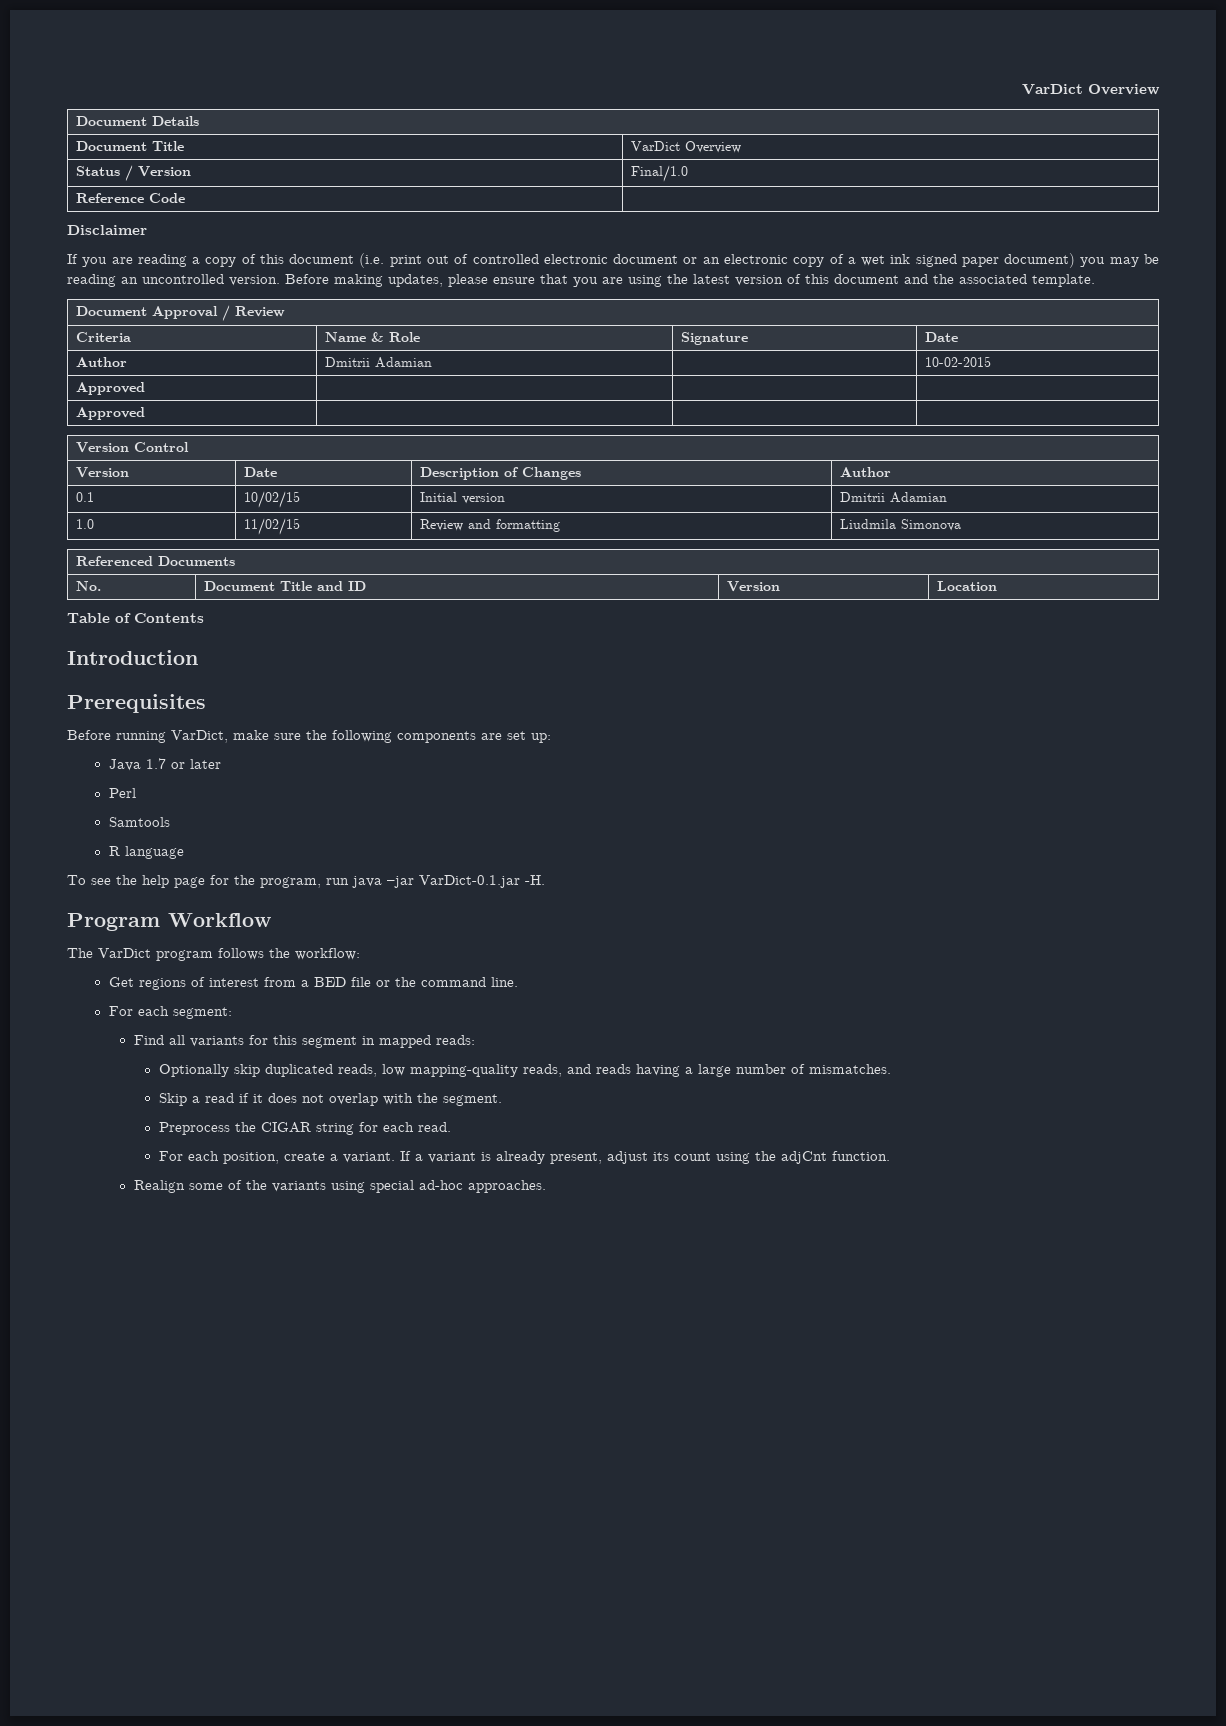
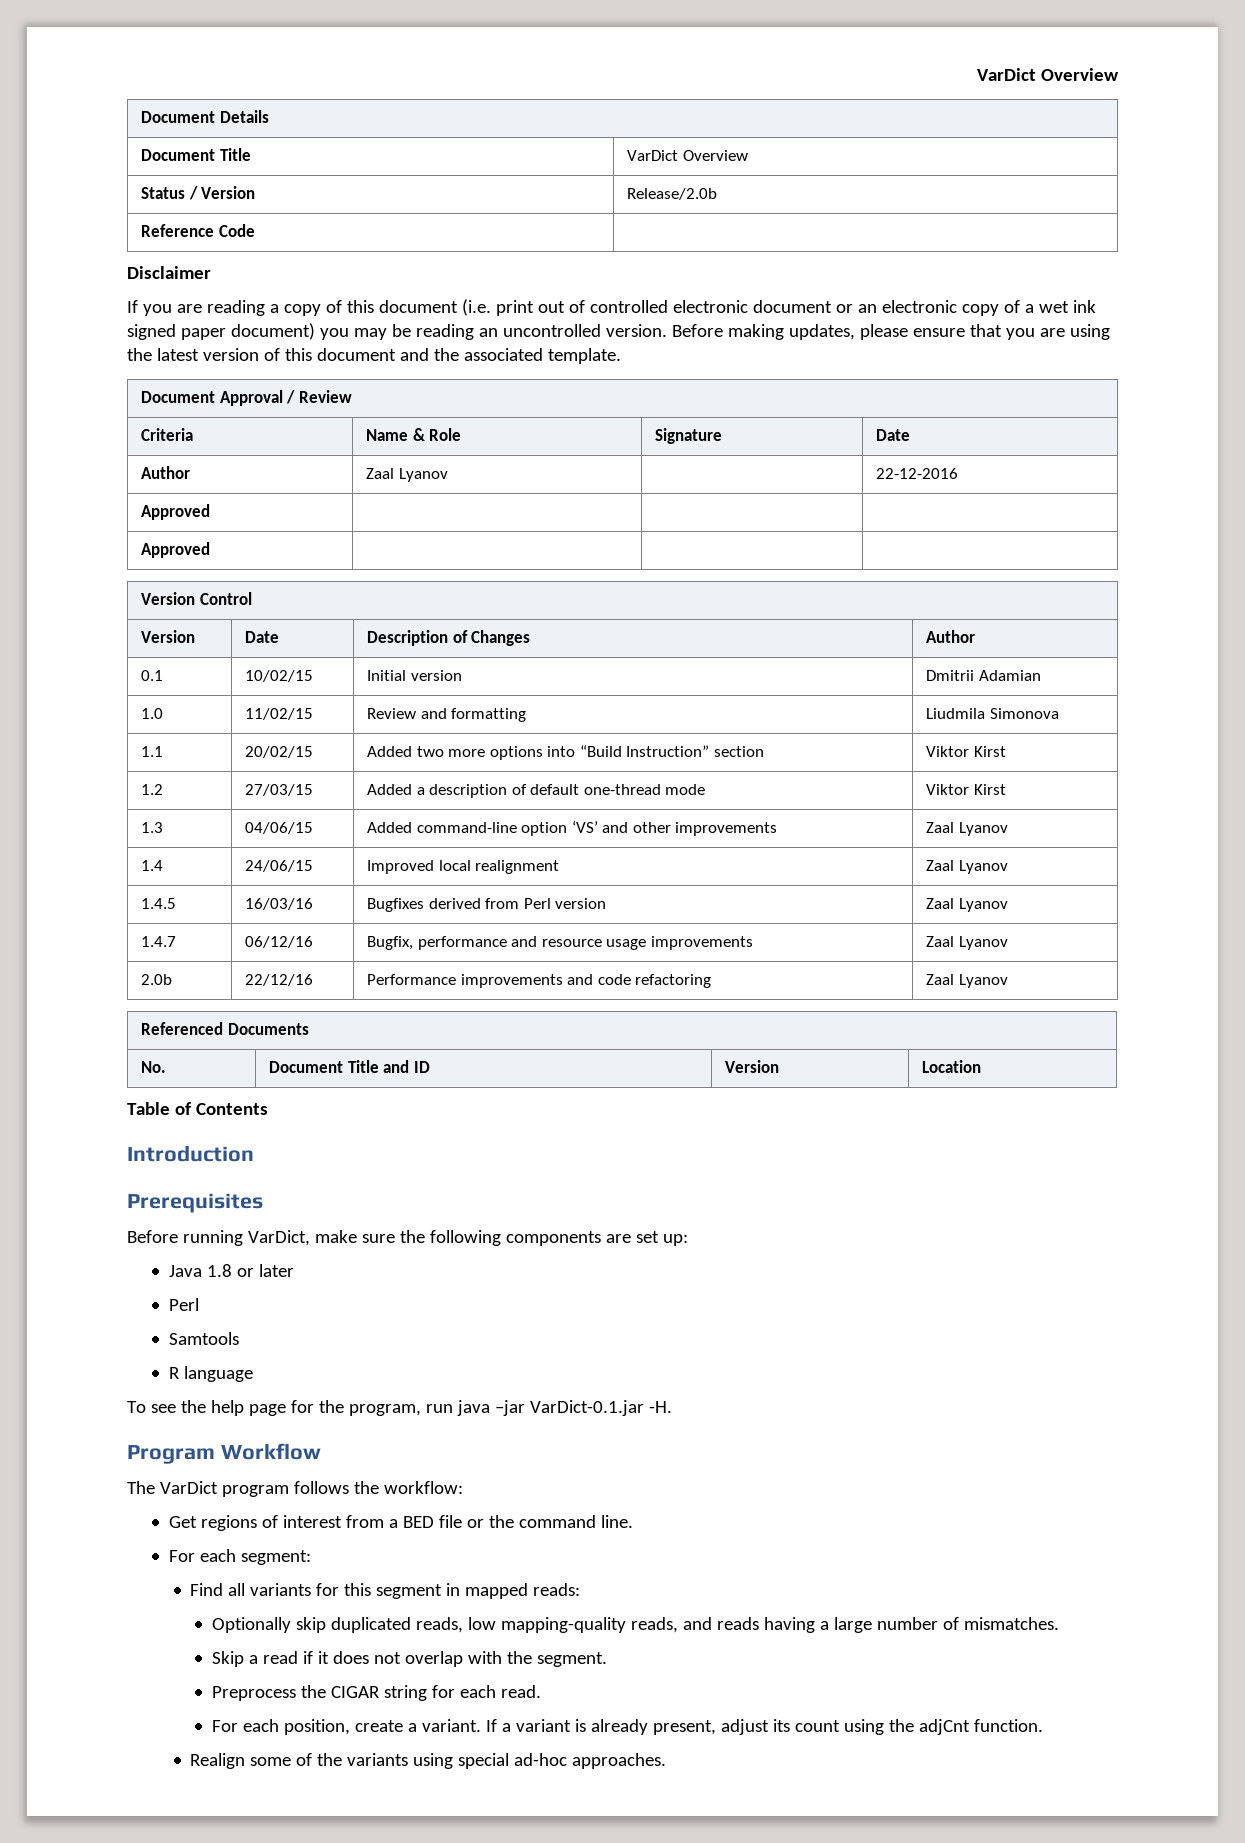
[631,165,689,182] Final/1.0 -> [627,188,718,200] Release/2.0b
[325,357,433,368] [925,356,992,367] Dmitrii Adamian | | 10-02-2015 -> [366,468,448,482] [876,468,959,479] Zaal Lyanov | | 22-12-2016
(962, 525) none -> [141,746,164,757] [245,746,314,758] [367,745,764,760] [926,746,1006,757] [141,784,164,795] [245,784,314,796] [367,784,706,798] [926,784,1006,795] [141,822,164,833] [245,822,314,834] [367,820,778,836] [926,822,1008,836] [141,860,164,871] [245,860,314,872] [367,860,560,874] [926,860,1008,874] [141,898,177,909] [245,898,314,910] [367,898,607,912] [926,898,1008,912] [141,936,177,947] [245,936,314,948] [367,936,753,950] [926,936,1008,950] [141,974,173,985] [245,974,314,986] [367,974,712,988] [926,974,1008,988] // 1.1 | 20/02/15 | Added two more options into “Build Instruction” section | Viktor Kirst // 1.2 | 27/03/15 | Added a description of default one-thread mode | Viktor Kirst // 1.3 | 04/06/15 | Added command-line option ‘VS’ and other improvements | Zaal Lyanov // 1.4 | 24/06/15 | Improved local realignment | Zaal Lyanov // 1.4.5 | 16/03/16 | Bugfixes derived from Perl version | Zaal Lyanov // 1.4.7 | 06/12/16 | Bugfix, performance and resource usage improvements | Zaal Lyanov // 2.0b | 22/12/16 | Performance improvements and code refactoring | Zaal Lyanov
[145,758,166,769] 1.7 -> [206,1264,232,1277] 1.8

